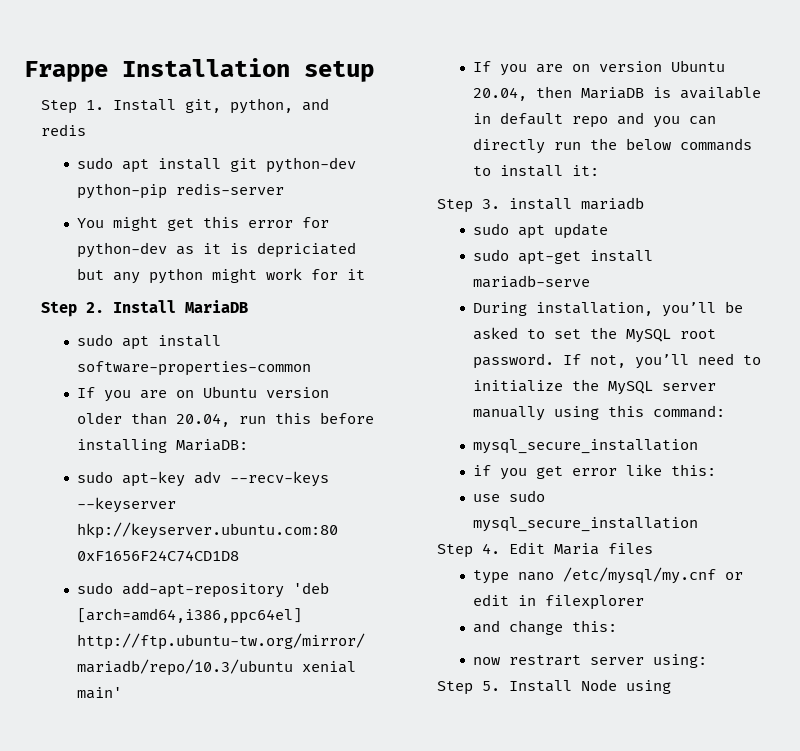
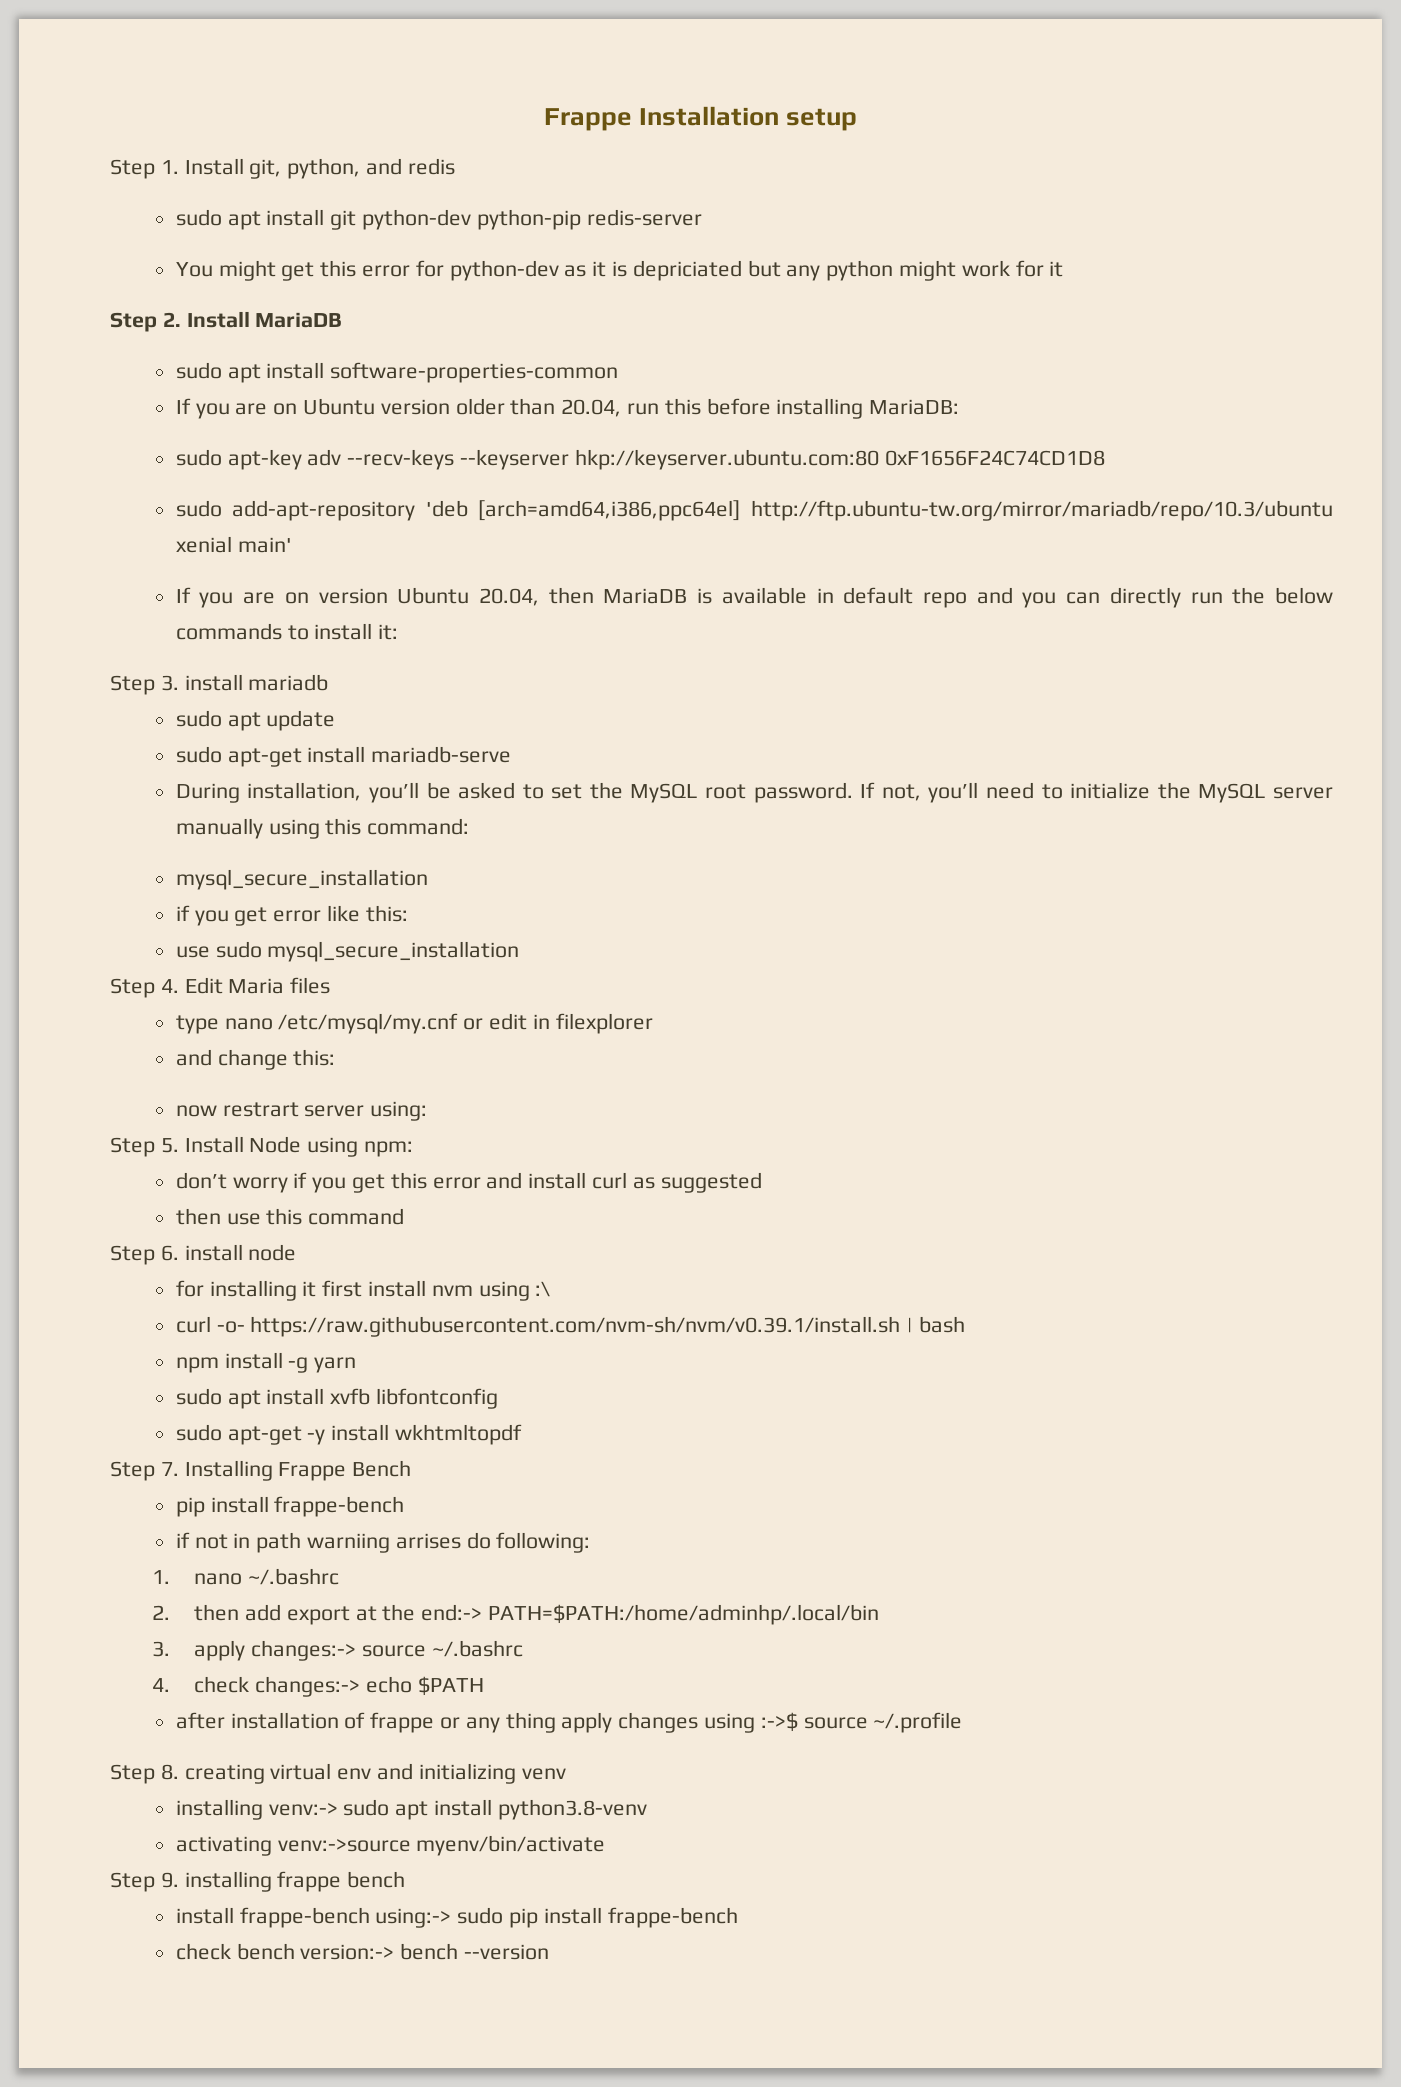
(672, 687) none -> [364,1141,414,1157] [175,1172,762,1193] [175,1208,405,1225] [110,1244,297,1265] [175,1280,551,1301] [175,1316,965,1337] [175,1352,357,1373] [175,1388,498,1409] [175,1424,522,1445] [110,1460,412,1481] [175,1496,405,1517] [175,1532,591,1553] [152,1568,339,1585] [152,1604,879,1625] [152,1640,523,1661] [152,1676,484,1697] [175,1712,963,1733] [110,1763,566,1784] [175,1799,647,1820] [175,1835,606,1856] [110,1871,406,1892] [175,1907,738,1928] [175,1943,549,1960] npm: // don’t worry if you get this error and install curl as suggested // then use this command // Step 6. install node // for installing it first install nvm using :\ // curl -o- https://raw.githubusercontent.com/nvm-sh/nvm/v0.39.1/install.sh | bash // npm install -g yarn // sudo apt install xvfb libfontconfig // sudo apt-get -y install wkhtmltopdf // Step 7. Installing Frappe Bench // pip install frappe-bench // if not in path warniing arrises do following: // 1. nano ~/.bashrc // 2. then add export at the end:-> PATH=$PATH:/home/adminhp/.local/bin // 3. apply changes:-> source ~/.bashrc // 4. check changes:-> echo $PATH // after installation of frappe or any thing apply changes using :->$ source ~/.profile // Step 8. creating virtual env and initializing venv // installing venv:-> sudo apt install python3.8-venv // activating venv:->source myenv/bin/activate // Step 9. installing frappe bench // install frappe-bench using:-> sudo pip install frappe-bench // check bench version:-> bench --version

